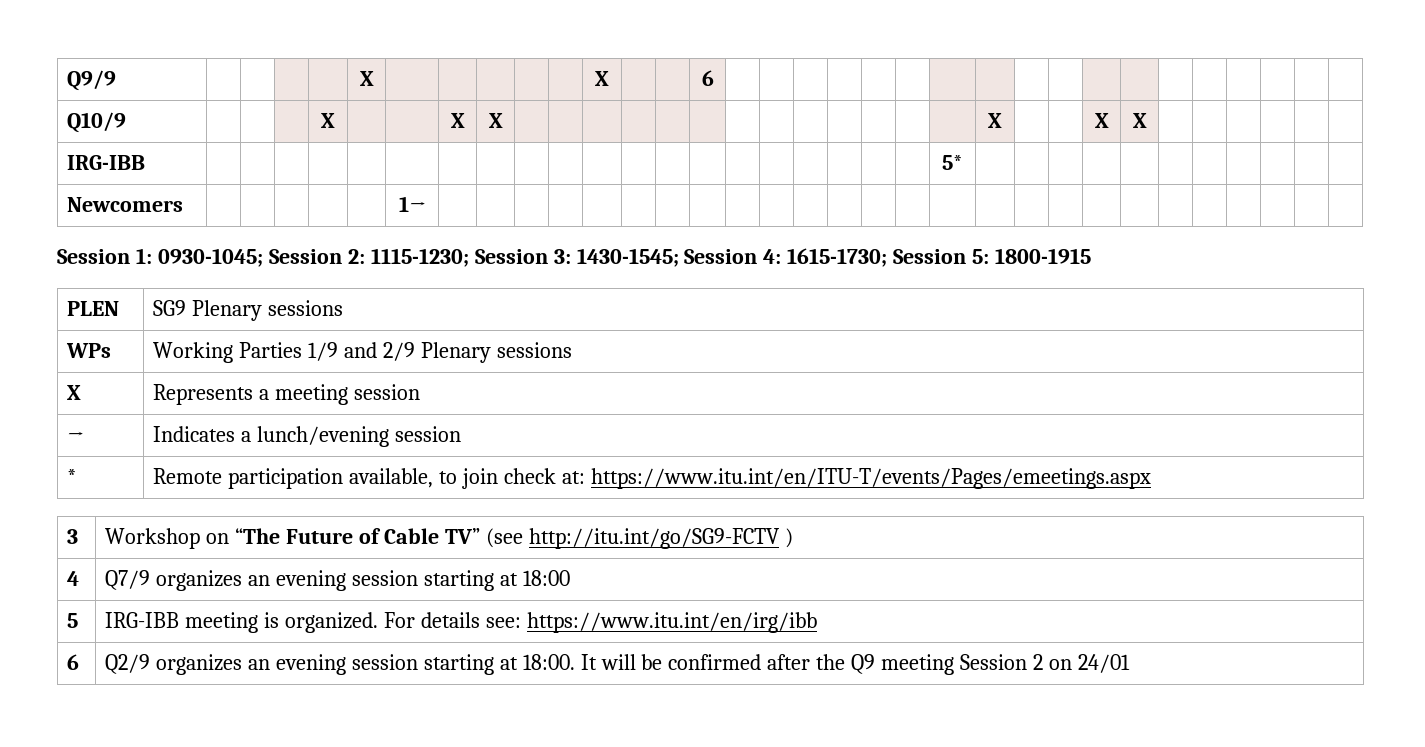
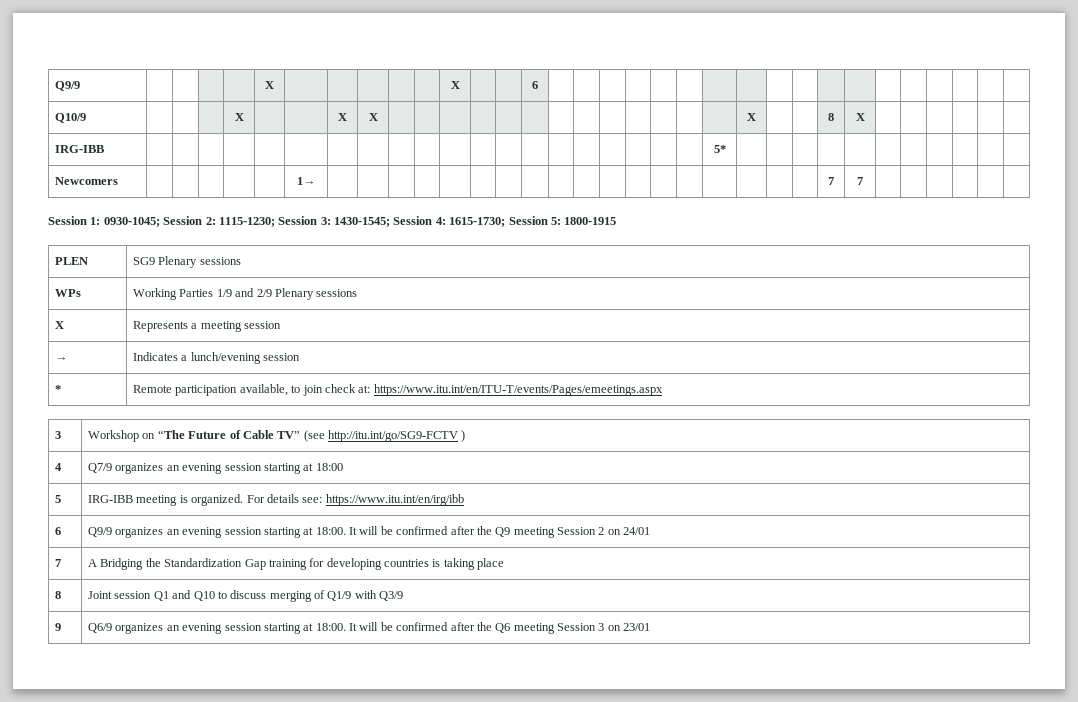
[1094,113,1109,128] X -> [828,113,834,121] 8
(426, 204) | -> [828,177,834,185] [857,177,863,185] 7 | 7
[105,654,151,674] Q2/9 -> [88,527,113,537] Q9/9
(1130, 663) none -> [55,559,62,567] [88,558,505,570] [55,591,62,599] [88,590,404,602] [55,623,62,631] [88,622,651,634] // 7 | A Bridging the Standardization Gap training for developing countries is taking place // 8 | Joint session Q1 and Q10 to discuss merging of Q1/9 with Q3/9 // 9 | Q6/9 organizes an evening session starting at 18:00. It will be confirmed after the Q6 meeting Session 3 on 23/01

